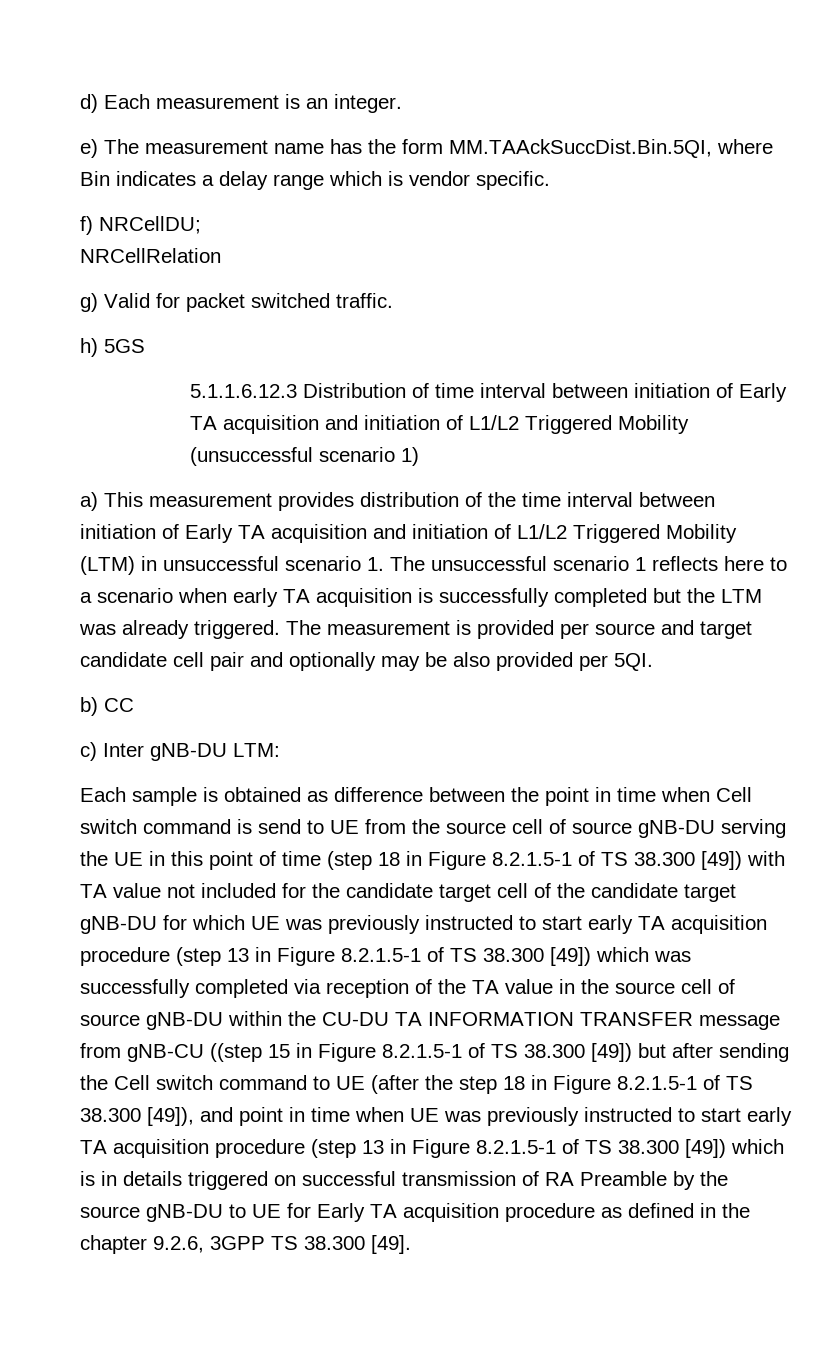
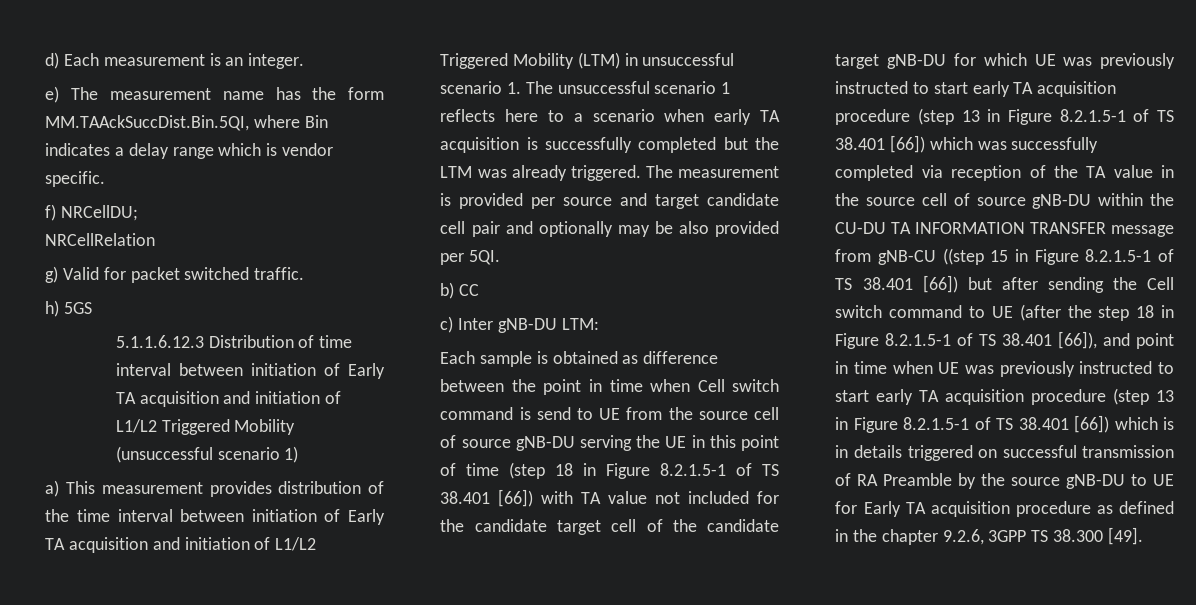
[633,851,742,870] 38.300 [49]) -> [440,489,534,507] 38.401 [66])
[482,947,591,966] 38.300 [49]) -> [835,135,926,153] 38.401 [66])
[523,1043,632,1062] 38.300 [49]) -> [862,275,958,293] 38.401 [66])
[79,1107,194,1126] 38.300 [49]), -> [1002,331,1098,349] 38.401 [66]),
[617,1139,726,1158] 38.300 [49]) -> [1018,415,1110,433] 38.401 [66])

